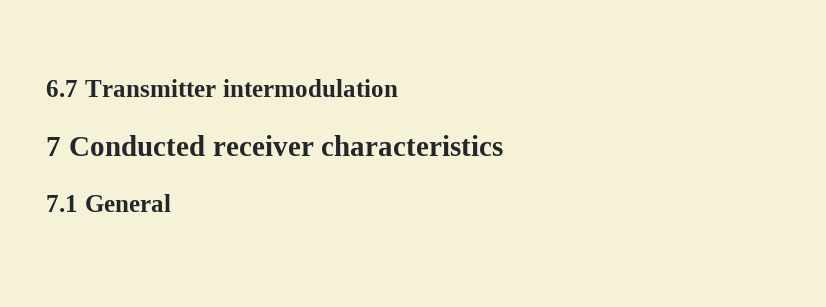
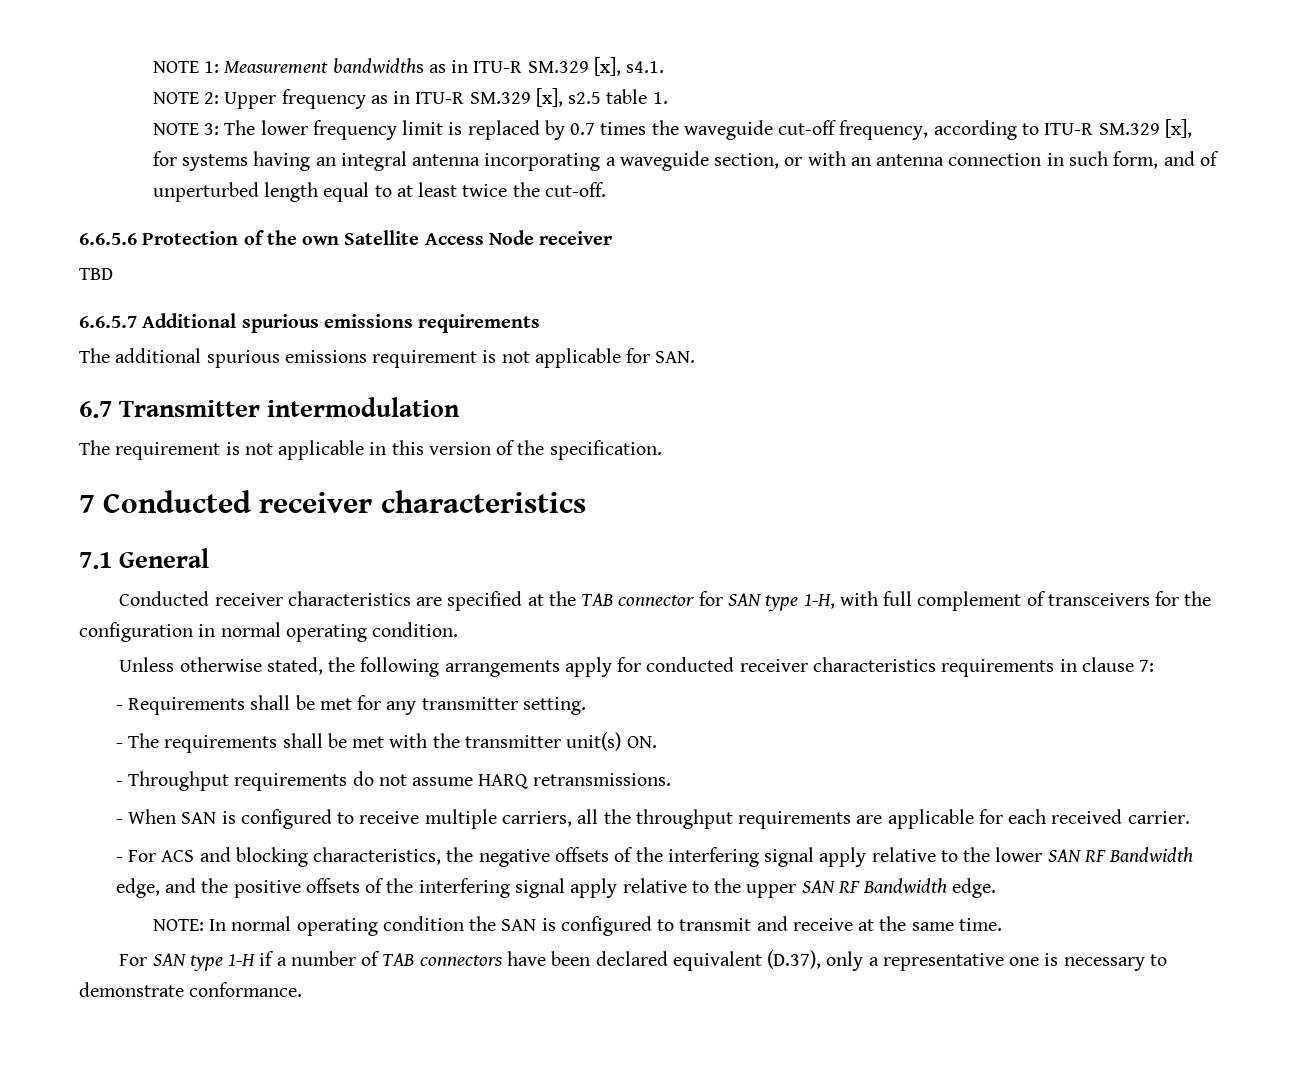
[46,79,398,97] 6.7 Transmitter intermodulation -> [152,57,665,76] [152,88,668,109] [152,119,1192,140] [152,151,1219,171] [152,182,606,202] [79,230,613,245] [79,268,113,280] [79,313,541,333] [79,348,696,368] [79,397,461,418] [79,440,662,460] NOTE 1: Measurement bandwidths as in ITU-R SM.329 [x], s4.1. // NOTE 2: Upper frequency as in ITU-R SM.329 [x], s2.5 table 1. // NOTE 3: The lower frequency limit is replaced by 0.7 times the waveguide cut-off frequency, according to ITU-R SM.329 [x], for systems having an integral antenna incorporating a waveguide section, or with an antenna connection in such form, and of unperturbed length equal to at least twice the cut-off. // 6.6.5.6 Protection of the own Satellite Access Node receiver // TBD // 6.6.5.7 Additional spurious emissions requirements // The additional spurious emissions requirement is not applicable for SAN. // 6.7 Transmitter intermodulation // The requirement is not applicable in this version of the specification.
(171, 203) none -> [119,591,1212,611] [79,622,459,642] [119,657,1155,677] [115,695,586,715] [115,732,657,753] [115,771,671,791] [115,809,1190,829] [115,847,1194,867] [115,878,997,898] [152,916,1002,936] [119,950,1167,971] [79,982,303,997] // Conducted receiver characteristics are specified at the TAB connector for SAN type 1-H, with full complement of transceivers for the configuration in normal operating condition. // Unless otherwise stated, the following arrangements apply for conducted receiver characteristics requirements in clause 7: // - Requirements shall be met for any transmitter setting. // - The requirements shall be met with the transmitter unit(s) ON. // - Throughput requirements do not assume HARQ retransmissions. // - When SAN is configured to receive multiple carriers, all the throughput requirements are applicable for each received carrier. // - For ACS and blocking characteristics, the negative offsets of the interfering signal apply relative to the lower SAN RF Bandwidth edge, and the positive offsets of the interfering signal apply relative to the upper SAN RF Bandwidth edge. // NOTE: In normal operating condition the SAN is configured to transmit and receive at the same time. // For SAN type 1-H if a number of TAB connectors have been declared equivalent (D.37), only a representative one is necessary to demonstrate conformance.

